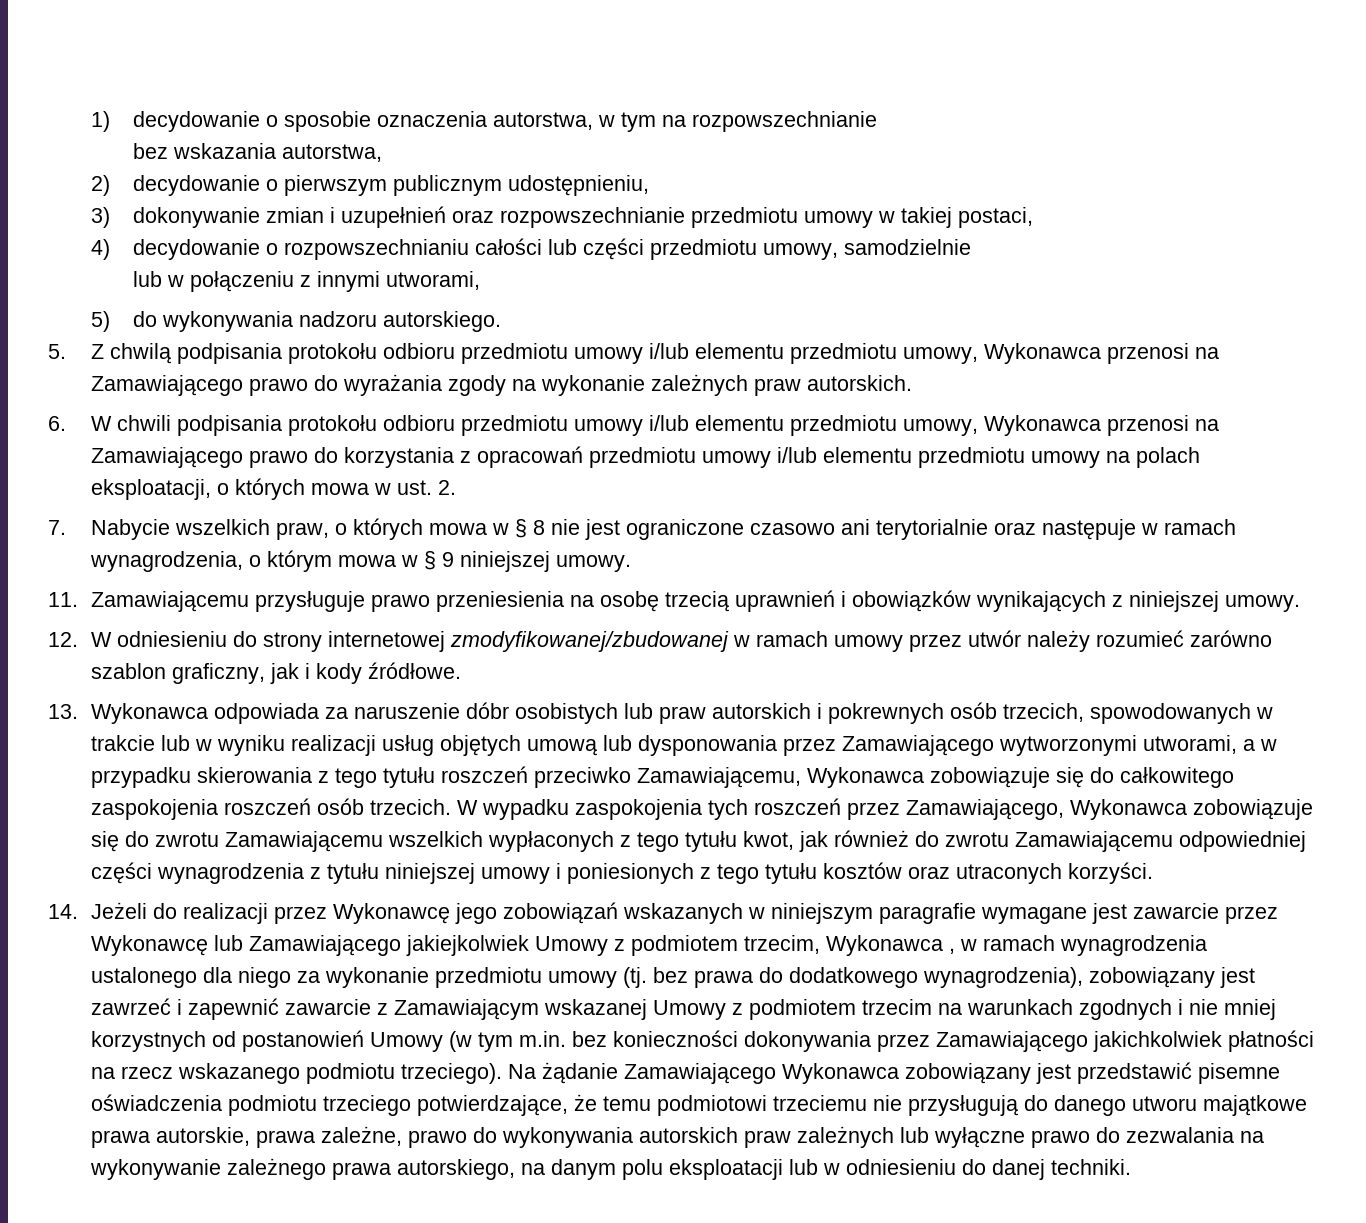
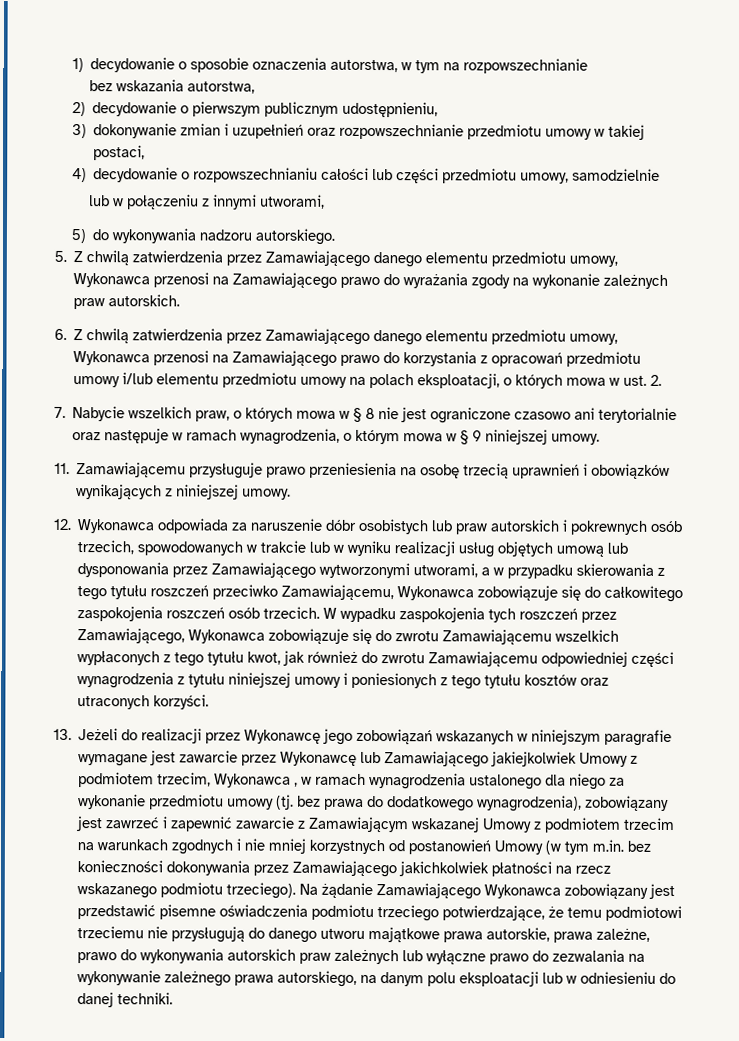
[176,343,689,364] podpisania protokołu odbioru przedmiotu umowy i/lub -> [132,250,423,268] zatwierdzenia przez Zamawiającego danego
[90,415,689,436] W chwili podpisania protokołu odbioru przedmiotu umowy i/lub -> [73,328,423,346] Z chwilą zatwierdzenia przez Zamawiającego danego
[90,630,1272,652] [90,662,461,684] [48,704,78,719] W odniesieniu do strony internetowej zmodyfikowanej/zbudowanej w ramach umowy przez utwór należy rozumieć zarówno szablon graficzny, jak i kody źródłowe. // 13. -> (72, 524) none
[48,904,78,919] 14. -> [53,728,72,741] 13.

